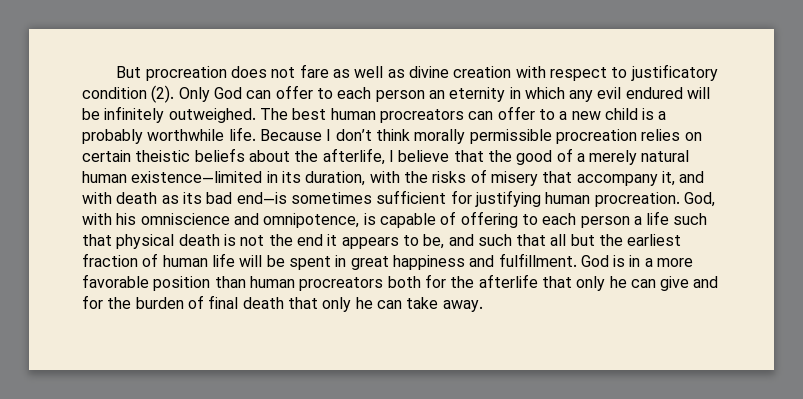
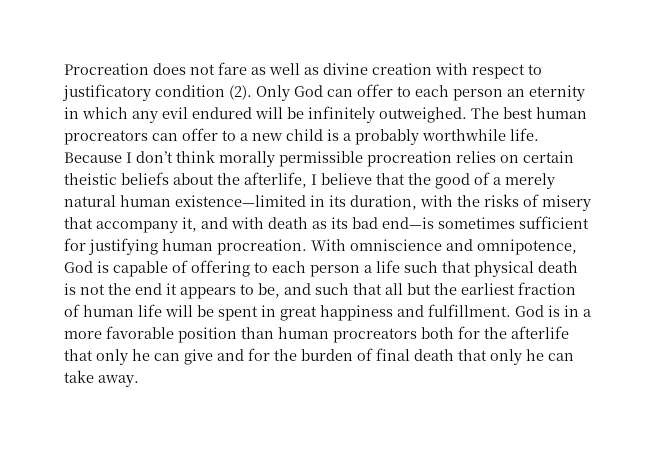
[116,66,227,81] But procreation -> [64,63,149,75] Procreation
[683,192,715,207] [82,213,137,225] God, with his -> [311,239,346,251] With
(360, 220) none -> [64,261,93,273] God

